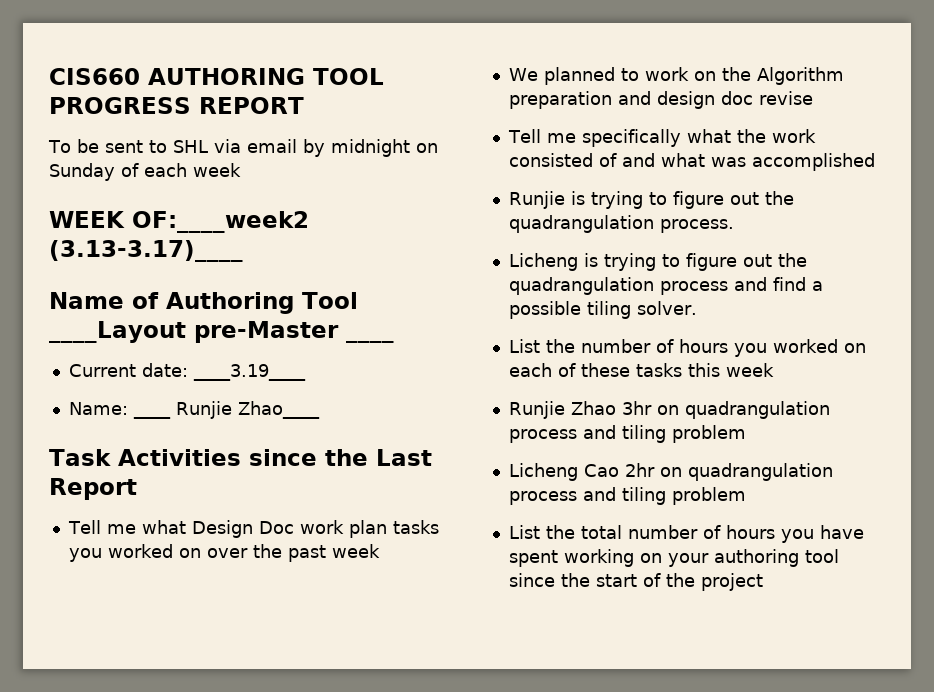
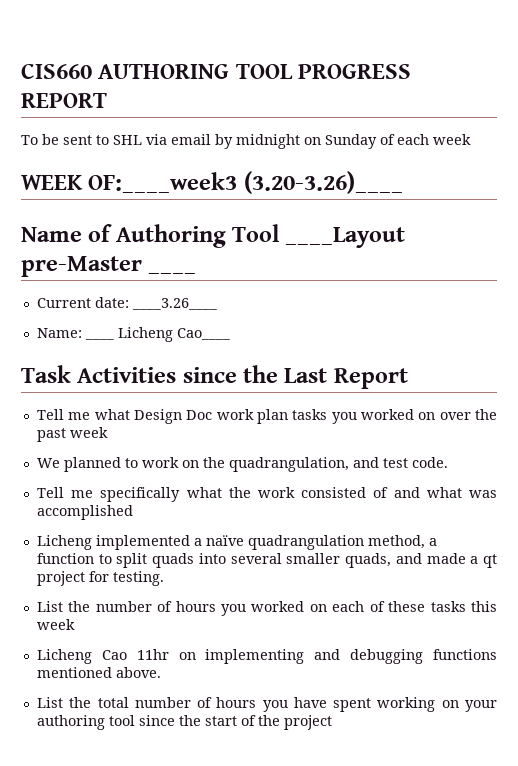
[132,211,309,233] [49,240,243,262] OF:____week2 (3.13-3.17)____ -> [88,171,403,194] OF:____week3 (3.20-3.26)____
[192,364,306,381] ____3.19____ -> [131,298,217,310] ____3.26____
[175,401,320,419] Runjie Zhao____ -> [117,327,230,342] Licheng Cao____
[756,67,844,85] [508,91,813,109] Algorithm preparation and design doc revise -> [228,457,448,472] quadrangulation, and test code.
[508,191,794,209] [508,215,734,233] [508,253,807,271] [508,277,823,295] [508,301,697,319] Runjie is trying to figure out the quadrangulation process. // Licheng is trying to figure out the quadrangulation process and find a possible tiling solver. -> [36,535,437,550] [36,553,498,568] [36,571,164,586] Licheng implemented a naïve quadrangulation method, a function to split quads into several smaller quads, and made a qt project for testing.
[508,401,830,419] [508,425,746,443] [508,463,833,481] [508,487,746,505] Runjie Zhao 3hr on quadrangulation process and tiling problem // Licheng Cao 2hr on quadrangulation process and tiling problem -> [36,649,497,664] [36,667,161,678] Licheng Cao 11hr on implementing and debugging functions mentioned above.

